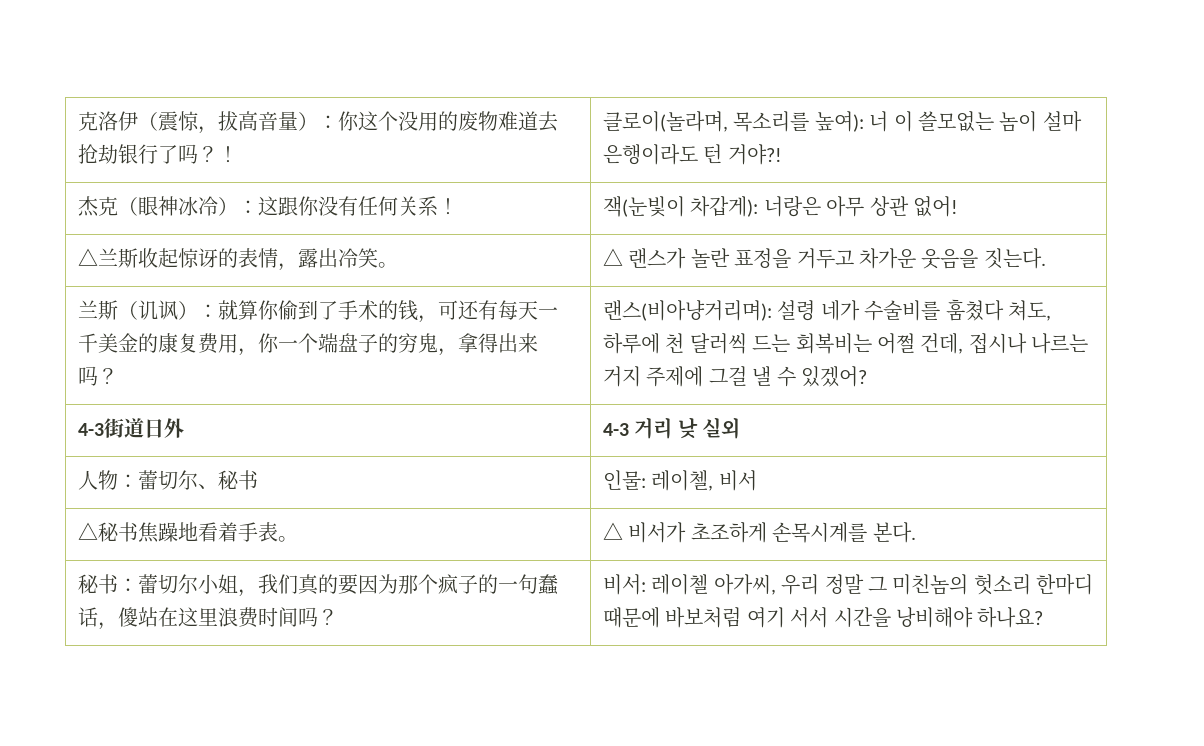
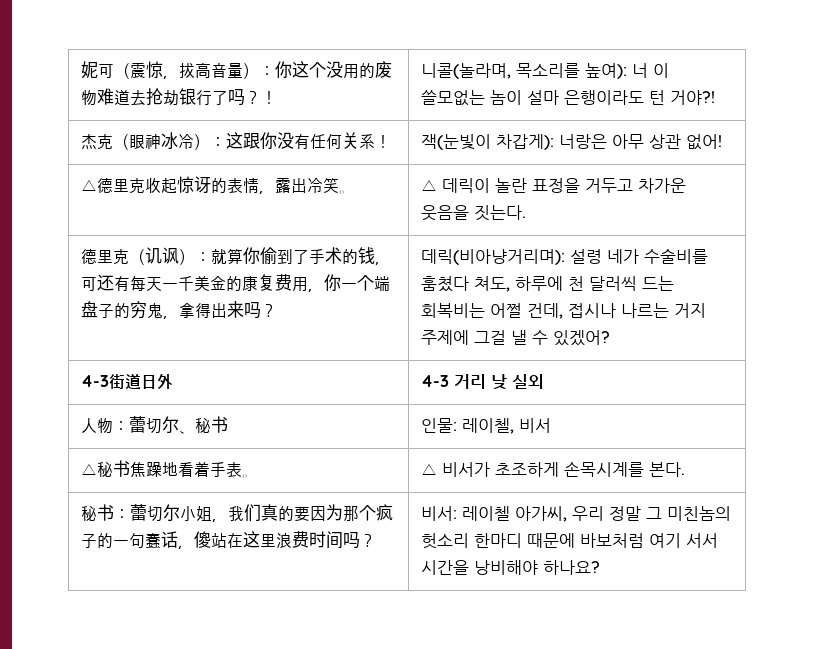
[78,111,139,131] 克洛伊 -> [81,61,115,79] 妮可
[603,111,729,132] 클로이(놀라며, -> [421,63,512,79] 니콜(놀라며,
[98,248,139,268] 兰斯 -> [97,178,146,193] 德里克
[628,248,687,269] 랜스가 -> [442,178,491,193] 데릭이
[78,300,119,320] 兰斯 -> [81,249,130,264] 德里克
[603,300,773,321] 랜스(비아냥거리며): -> [421,249,566,265] 데릭(비아냥거리며):

